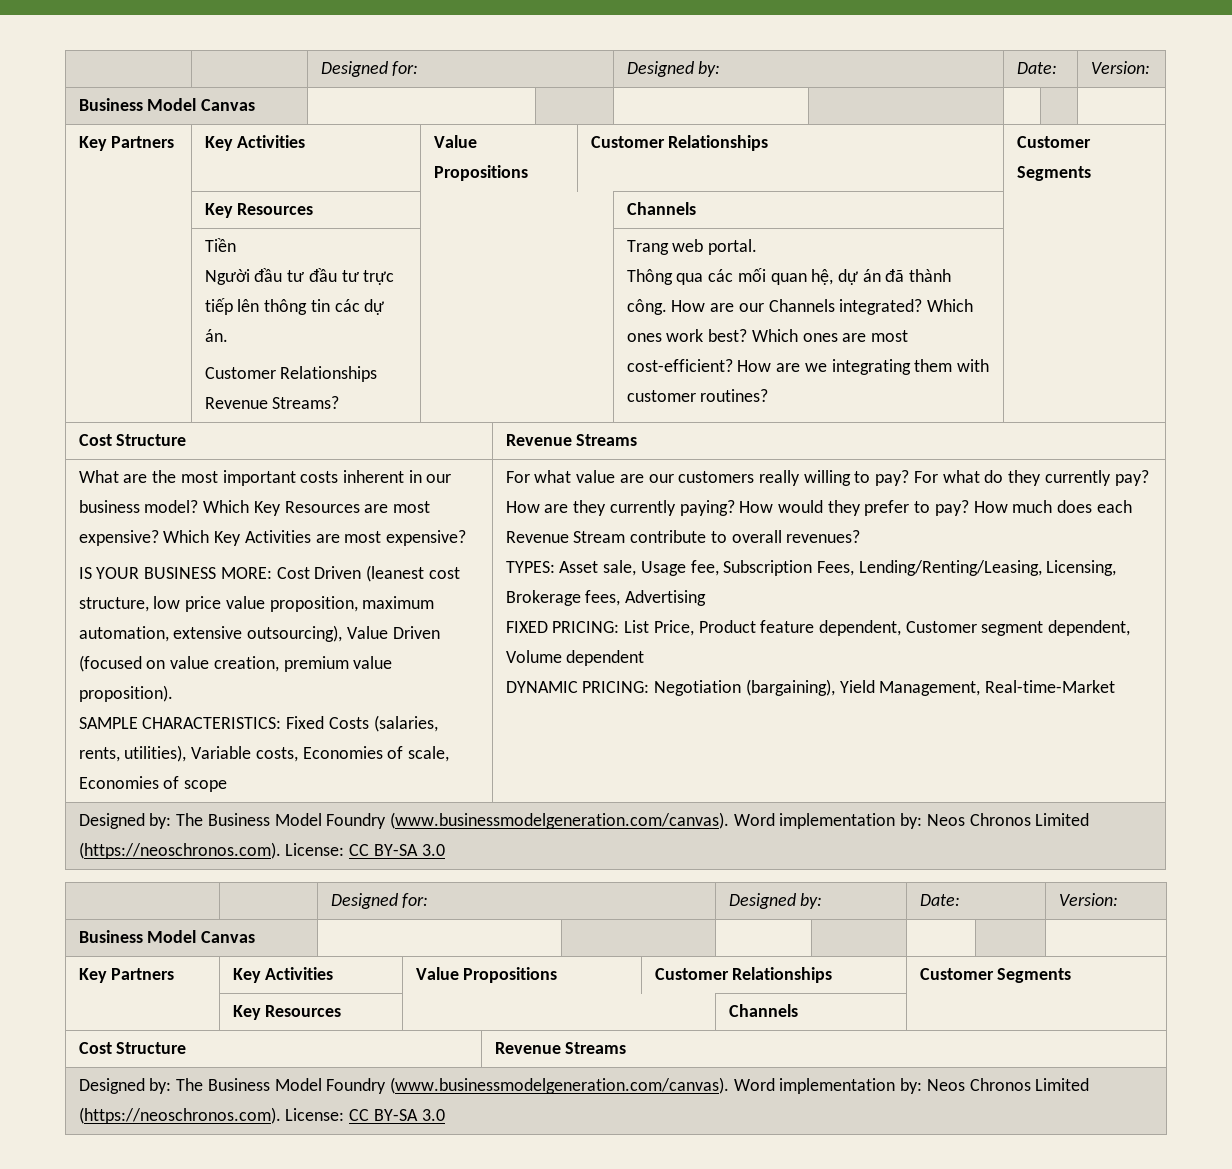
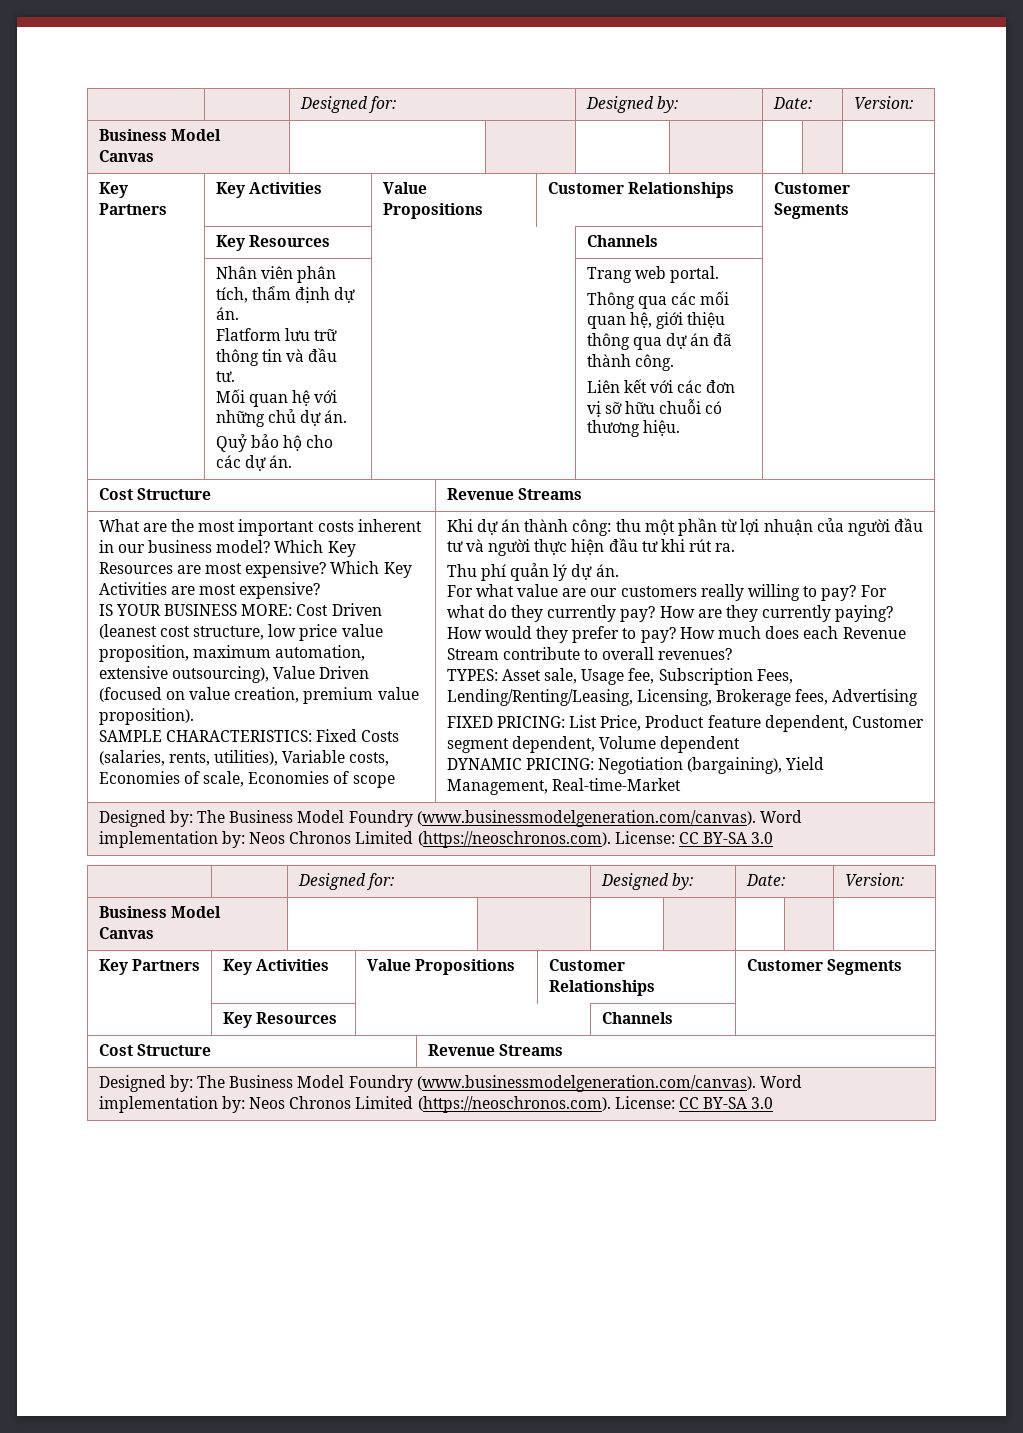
[204,238,236,252] [204,268,395,285] [204,298,330,315] Tiền // Người đầu tư đầu tư trực tiếp lên thông tin -> [215,266,337,283] [215,286,356,303] [215,307,239,320] [215,328,338,341] [215,348,338,366] [215,371,235,382] [215,389,338,407] [215,409,348,427] [215,434,334,452] Nhân viên phân tích, thẩm định dự án. // Flatform lưu trữ thông tin và đầu tư. // Mối quan hệ với những chủ dự án. // Quỷ bảo hộ cho
[204,366,378,382] [204,396,340,409] // Customer Relationships Revenue Streams? -> (293, 461) none
(834, 277) none -> [656,312,726,329] [586,333,662,350] giới thiệu thông qua
[671,299,974,315] [626,329,909,342] [626,359,990,375] [626,389,769,402] How are our Channels integrated? Which ones work best? Which ones are most cost-efficient? How are we integrating them with customer routines? -> [586,379,736,393] [586,399,723,417] [586,420,680,437] // Liên kết với các đơn vị sỡ hữu chuỗi có thương hiệu.
(228, 786) none -> [446,518,924,536] [446,538,736,556] [446,563,619,581] Khi dự án thành công: thu một phần từ lợi nhuận của người đầu tư và người thực hiện đầu tư khi rút ra. // Thu phí quản lý dự án. //

